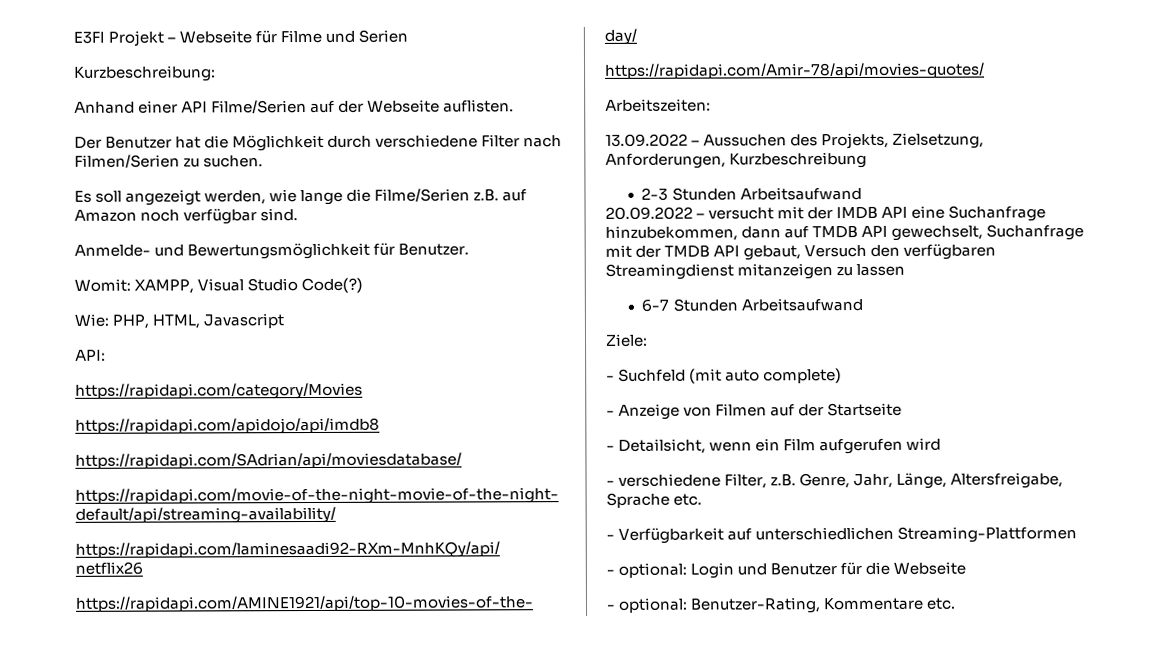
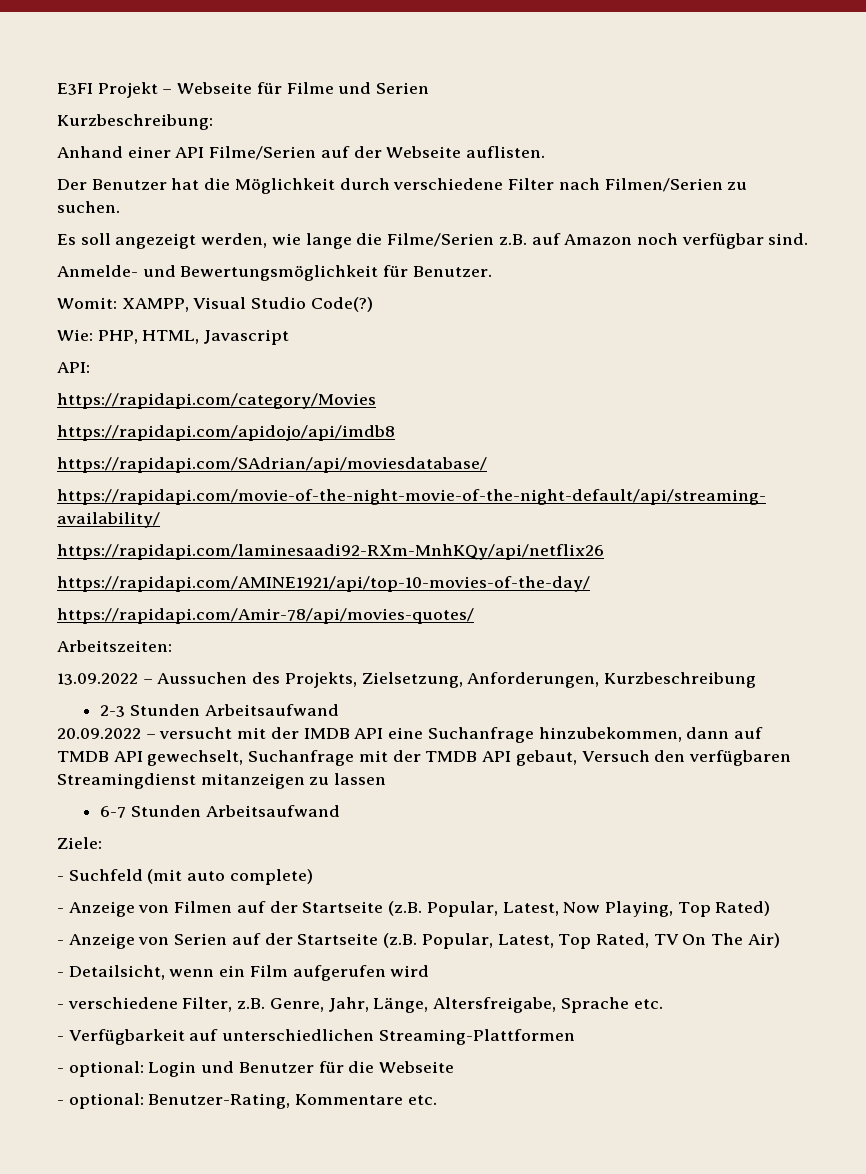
(903, 409) none -> [388,901,771,917] [57,933,780,949] (z.B. Popular, Latest, Now Playing, Top Rated) // - Anzeige von Serien auf der Startseite (z.B. Popular, Latest, Top Rated, TV On The Air)

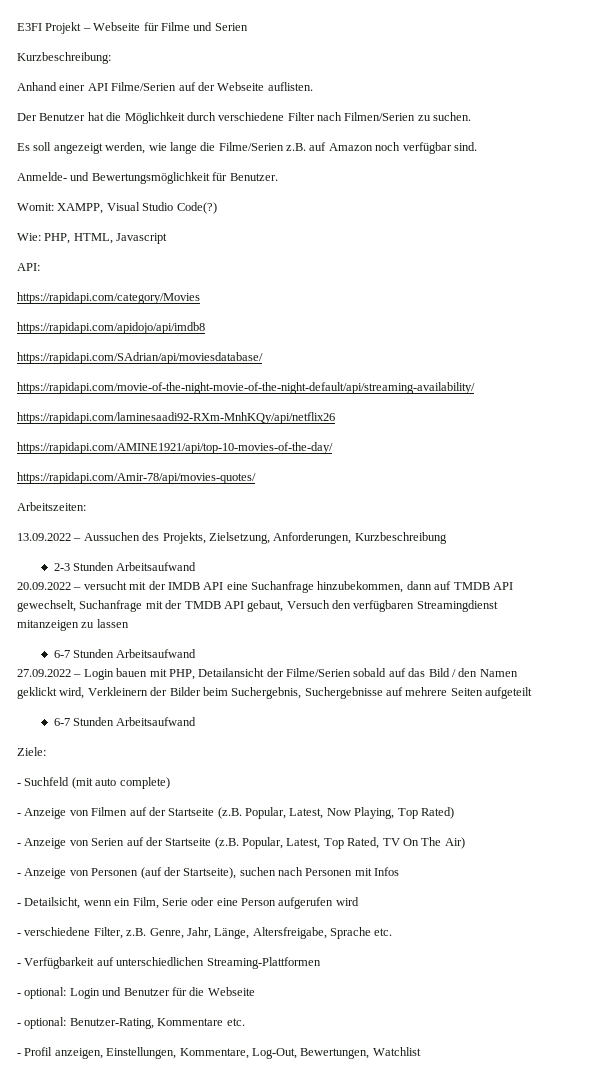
(340, 811) none -> [17,668,518,680] [17,687,533,699] [53,717,197,726] // 27.09.2022 – Login bauen mit PHP, Detailansicht der Filme/Serien sobald auf das Bild / den Namen geklickt wird, Verkleinern der Bilder beim Suchergebnis, Suchergebnisse auf mehrere Seiten aufgeteilt // 6-7 Stunden Arbeitsaufwand
(780, 940) none -> [17,867,400,879] // - Anzeige von Personen (auf der Startseite), suchen nach Personen mit Infos
[249,965,288,977] Film -> [132,897,276,909] Film, Serie oder eine Person
(437, 1100) none -> [17,1047,421,1059] // - Profil anzeigen, Einstellungen, Kommentare, Log-Out, Bewertungen, Watchlist

